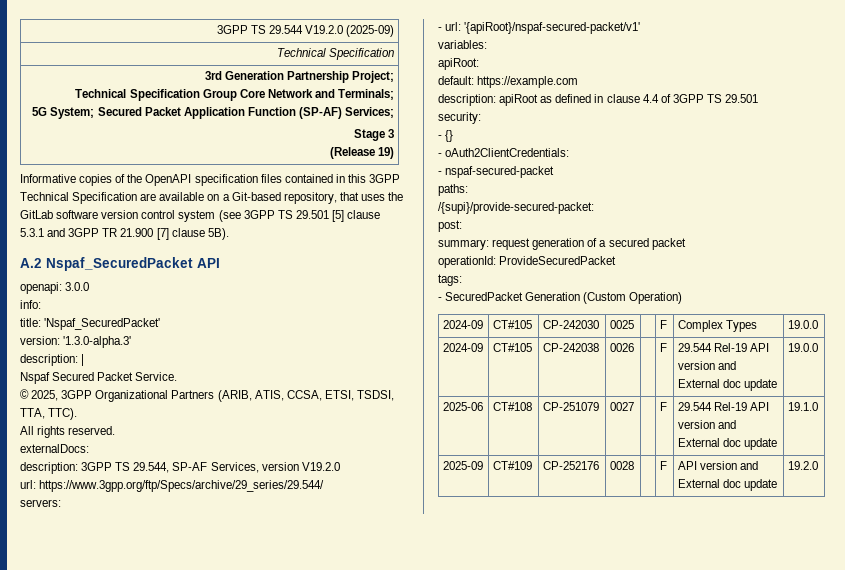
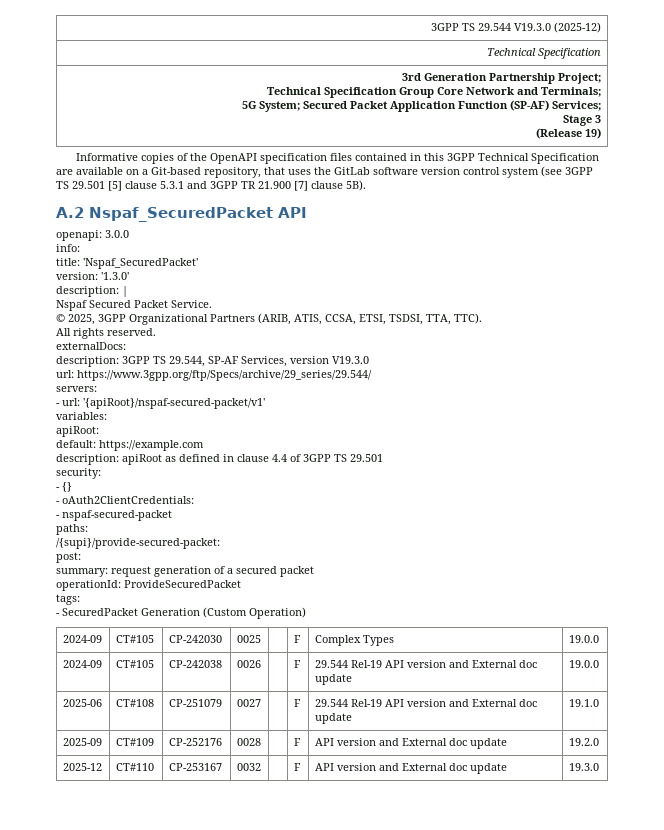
[304,25,395,37] V19.2.0 (2025-09) -> [514,22,602,33] V19.3.0 (2025-12)
[63,336,132,348] '1.3.0-alpha.3' -> [101,272,129,280] '1.3.0'
[301,462,340,471] V19.2.0 -> [332,356,369,364] V19.3.0
(818, 465) none -> [62,763,102,771] [115,763,154,771] [168,763,222,771] [236,763,261,771] [293,763,301,771] [314,763,507,774] [568,763,599,771] // 2025-12 | CT#110 | CP-253167 | 0032 | | F | API version and External doc update | 19.3.0

